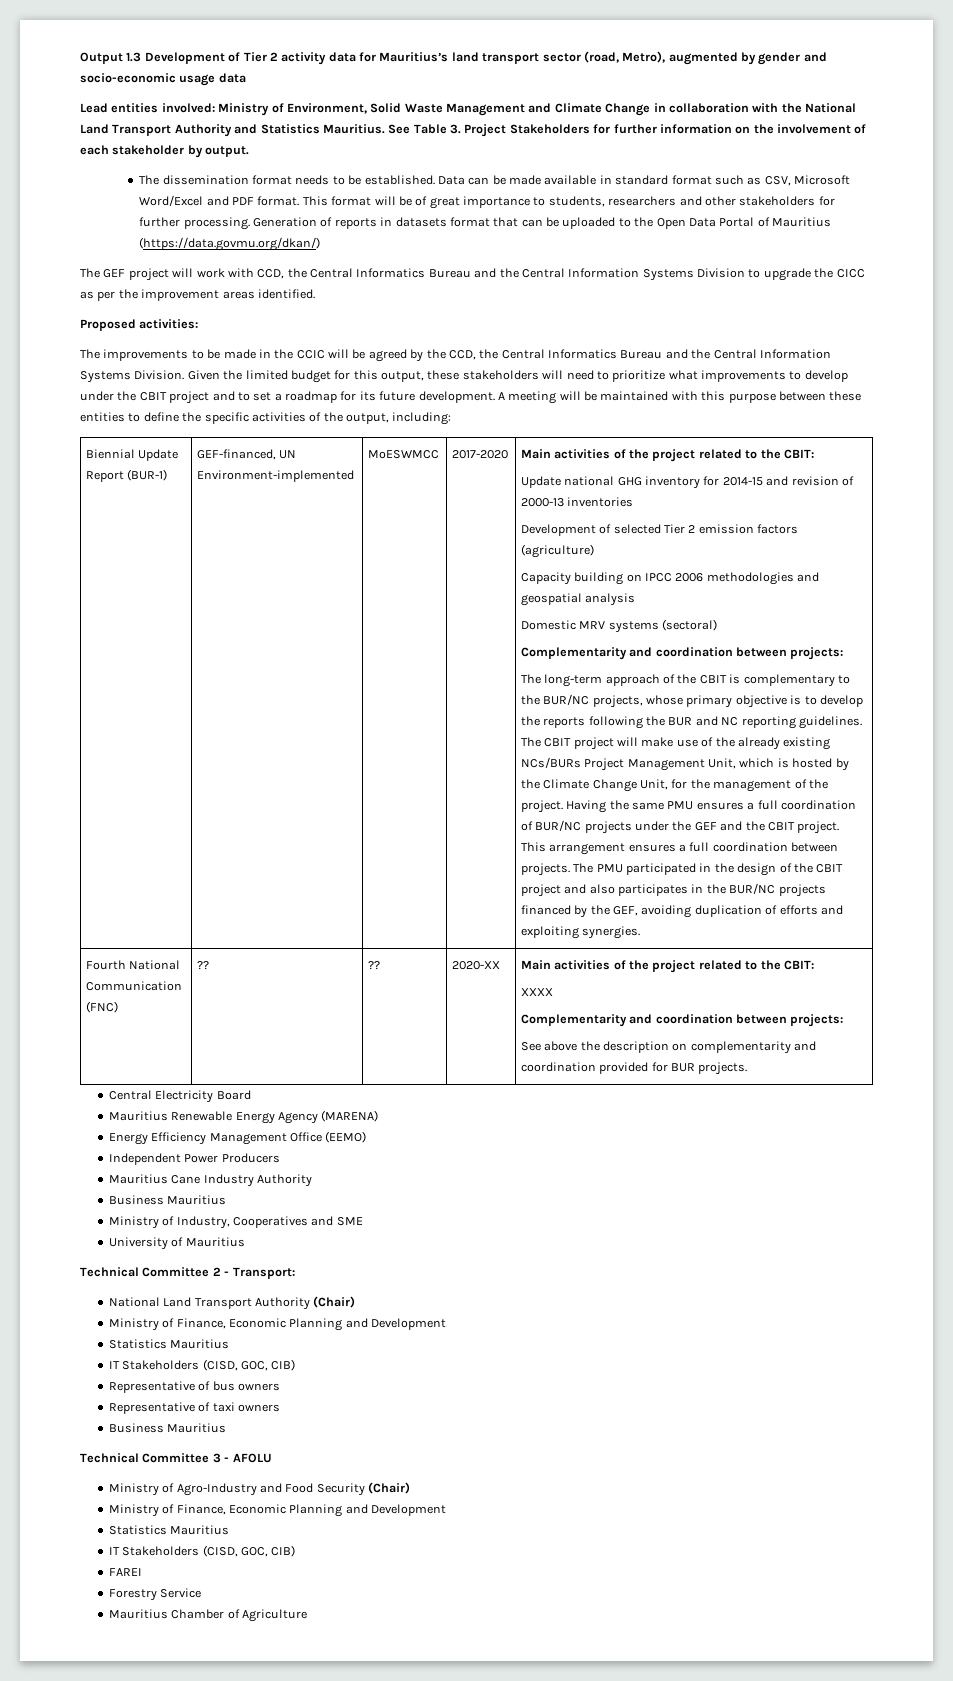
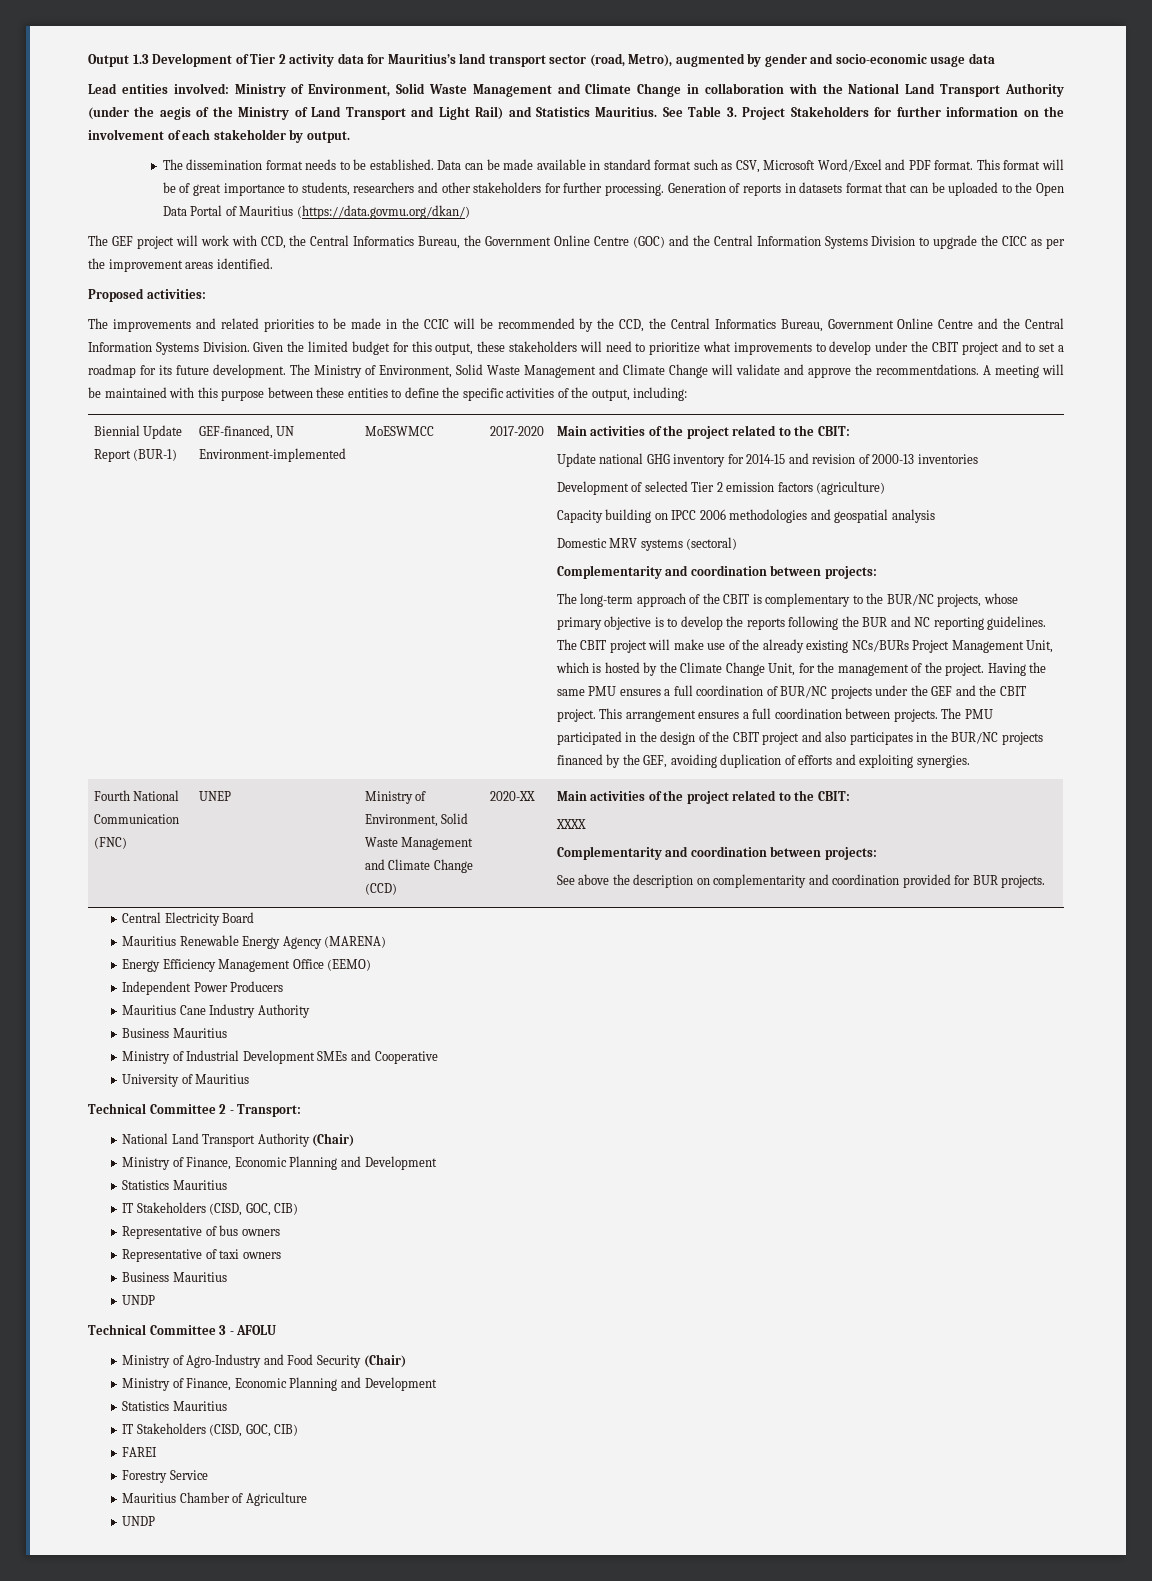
(232, 130) none -> [88,106,504,120] (under the aegis of the Ministry of Land Transport and Light Rail)
[428,269,471,278] Bureau -> [418,235,665,249] Bureau, the Government Online Centre (GOC)
(189, 355) none -> [195,318,314,332] and related priorities
[368,349,407,362] agreed -> [497,318,575,329] recommended
[620,350,663,359] Bureau -> [780,318,974,332] Bureau, Government Online Centre
(495, 397) none -> [290,364,979,378] The Ministry of Environment, Solid Waste Management and Climate Change will validate and approve the recommentdations.
[196,961,209,970] [367,961,380,970] ?? | ?? -> [198,791,231,801] [364,791,427,804] [364,813,469,827] [364,837,474,850] [364,859,473,873] [364,883,397,895] UNEP | Ministry of Environment, Solid Waste Management and Climate Change (CCD)
[176,1216,363,1229] Industry, Cooperatives and SME -> [186,1050,438,1064] Industrial Development SMEs and Cooperative
(227, 1428) none -> [122,1295,156,1305] // UNDP
(308, 1615) none -> [122,1516,156,1526] // UNDP

